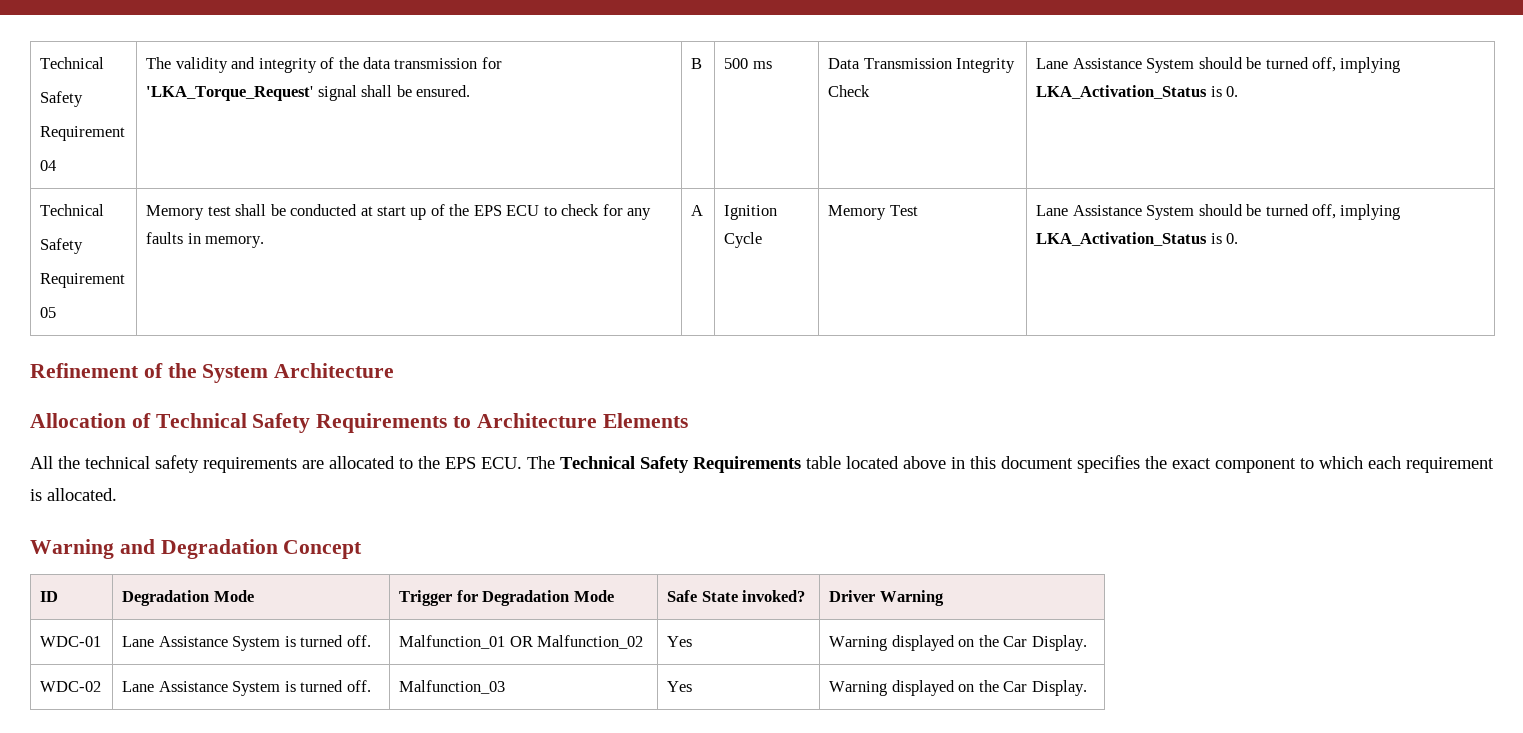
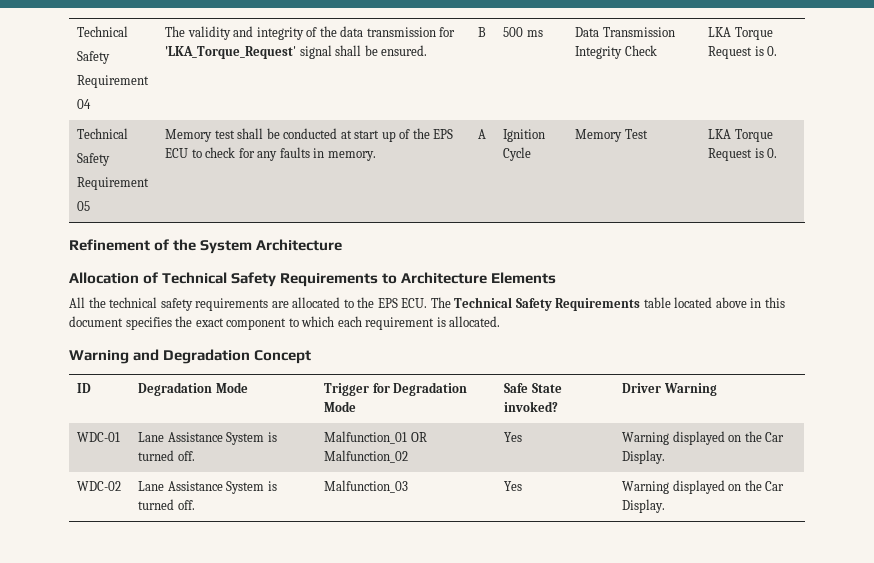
[1036,57,1401,73] [1036,85,1208,99] Lane Assistance System should be turned off, implying LKA_Activation_Status -> [708,27,773,40] [708,46,753,59] LKA Torque Request
[1036,204,1401,220] [1036,232,1208,246] Lane Assistance System should be turned off, implying LKA_Activation_Status -> [708,129,773,142] [708,148,753,161] LKA Torque Request

